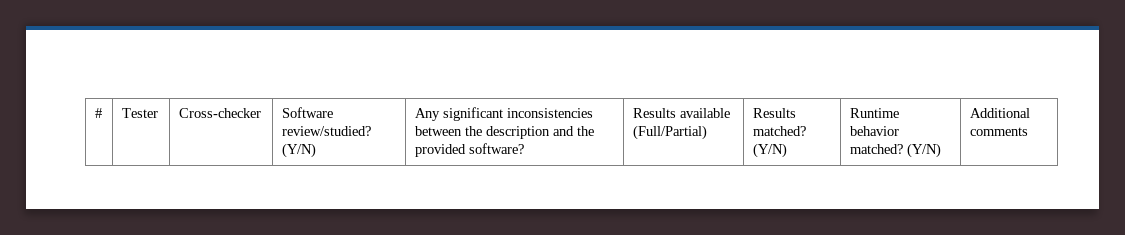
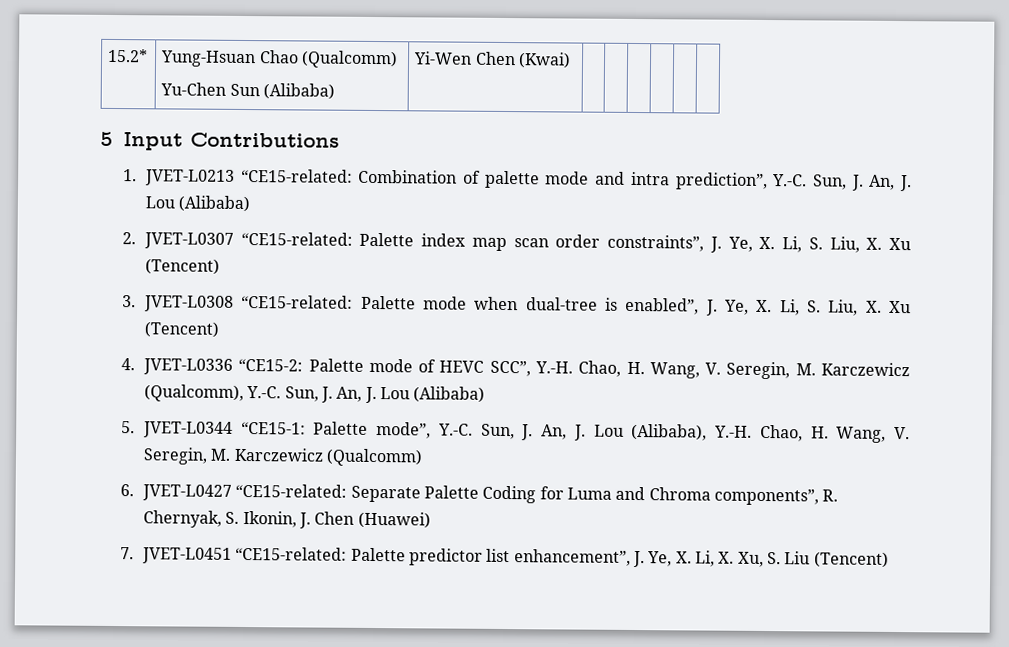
[94,108,102,118] [121,108,158,118] [178,108,261,118] [281,107,333,118] [281,126,371,136] [281,143,316,158] [414,107,593,121] [414,126,594,139] [414,143,524,157] [632,108,730,118] [632,125,707,140] [752,108,796,118] [752,126,806,136] [752,143,787,158] [849,108,899,118] [849,126,899,136] [849,143,941,158] [969,108,1030,118] [969,127,1028,136] # | Tester | Cross-checker | Software review/studied? (Y/N) | Any significant inconsistencies between the description and the provided software? | Results available (Full/Partial) | Results matched? (Y/N) | Runtime behavior matched? (Y/N) | Additional comments -> [107,48,149,63] [160,50,399,69] [160,82,336,100] [413,51,572,69] [100,131,341,151] [123,168,913,192] [145,195,251,213] [122,231,911,253] [145,258,221,275] [122,294,911,316] [144,321,221,338] [121,358,911,380] [144,384,486,404] [121,421,910,443] [143,447,423,467] [120,483,839,506] [143,510,431,529] [120,546,889,568] 15.2* | Yung-Hsuan Chao (Qualcomm) // Yu-Chen Sun (Alibaba) | Yi-Wen Chen (Kwai) | | | | | | // 5 Input Contributions // 1. JVET-L0213 “CE15-related: Combination of palette mode and intra prediction”, Y.-C. Sun, J. An, J. Lou (Alibaba) // 2. JVET-L0307 “CE15-related: Palette index map scan order constraints”, J. Ye, X. Li, S. Liu, X. Xu (Tencent) // 3. JVET-L0308 “CE15-related: Palette mode when dual-tree is enabled”, J. Ye, X. Li, S. Liu, X. Xu (Tencent) // 4. JVET-L0336 “CE15-2: Palette mode of HEVC SCC”, Y.-H. Chao, H. Wang, V. Seregin, M. Karczewicz (Qualcomm), Y.-C. Sun, J. An, J. Lou (Alibaba) // 5. JVET-L0344 “CE15-1: Palette mode”, Y.-C. Sun, J. An, J. Lou (Alibaba), Y.-H. Chao, H. Wang, V. Seregin, M. Karczewicz (Qualcomm) // 6. JVET-L0427 “CE15-related: Separate Palette Coding for Luma and Chroma components”, R. Chernyak, S. Ikonin, J. Chen (Huawei) // 7. JVET-L0451 “CE15-related: Palette predictor list enhancement”, J. Ye, X. Li, X. Xu, S. Liu (Tencent)

